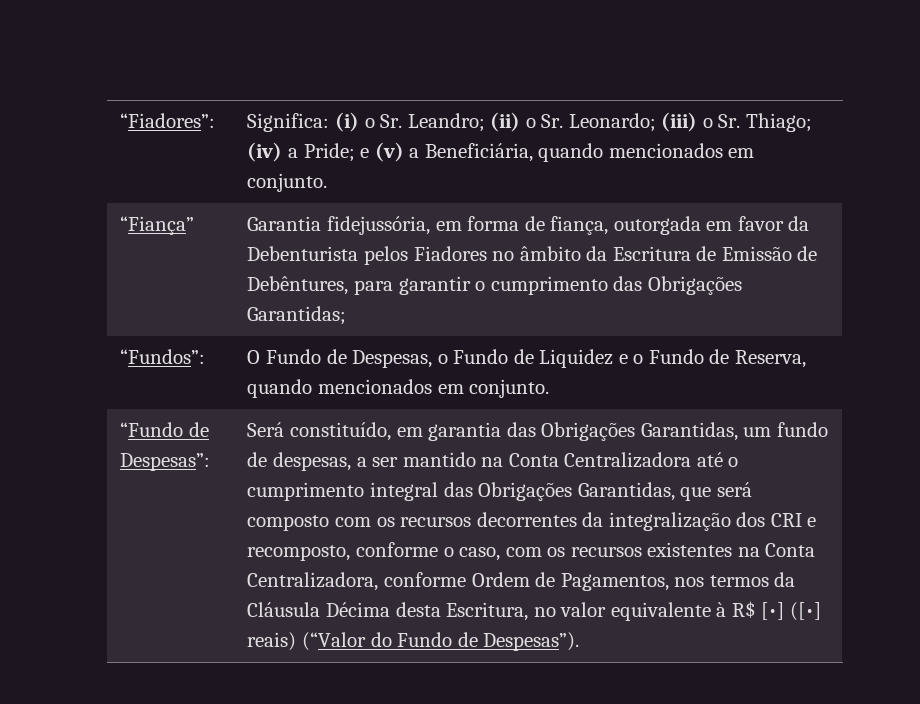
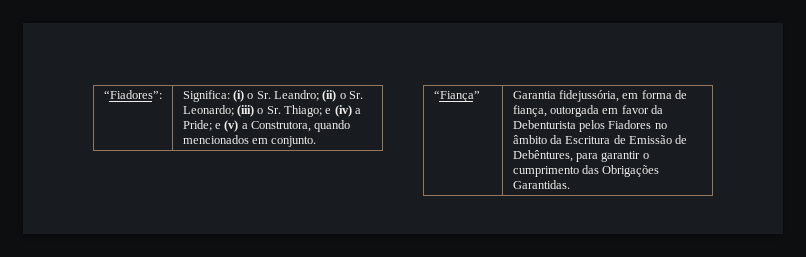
(812, 122) none -> [325,108,332,114] e
[424,143,533,162] Beneficiária, -> [250,121,311,132] Construtora,
[247,306,347,325] [120,349,206,364] [247,349,806,368] [247,379,550,398] [120,422,209,437] [120,453,211,471] [247,422,828,441] [247,452,739,471] [247,482,752,501] [247,512,817,531] [247,542,816,561] [247,572,796,591] [247,601,821,621] [247,632,580,651] Garantidas; // “Fundos”: | O Fundo de Despesas, o Fundo de Liquidez e o Fundo de Reserva, quando mencionados em conjunto. // “Fundo de Despesas”: | Será constituído, em garantia das Obrigações Garantidas, um fundo de despesas, a ser mantido na Conta Centralizadora até o cumprimento integral das Obrigações Garantidas, que será composto com os recursos decorrentes da integralização dos CRI e recomposto, conforme o caso, com os recursos existentes na Conta Centralizadora, conforme Ordem de Pagamentos, nos termos da Cláusula Décima desta Escritura, no valor equivalente à R$ [•] ([•] reais) (“Valor do Fundo de Despesas”). -> [512,180,570,189] Garantidas.

